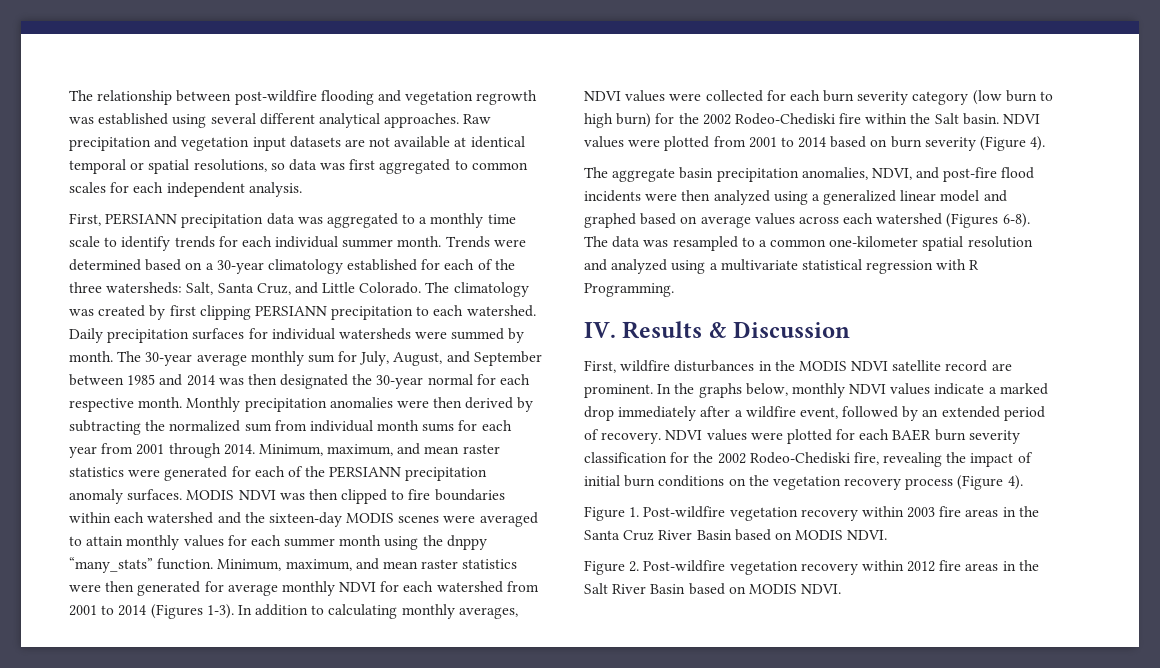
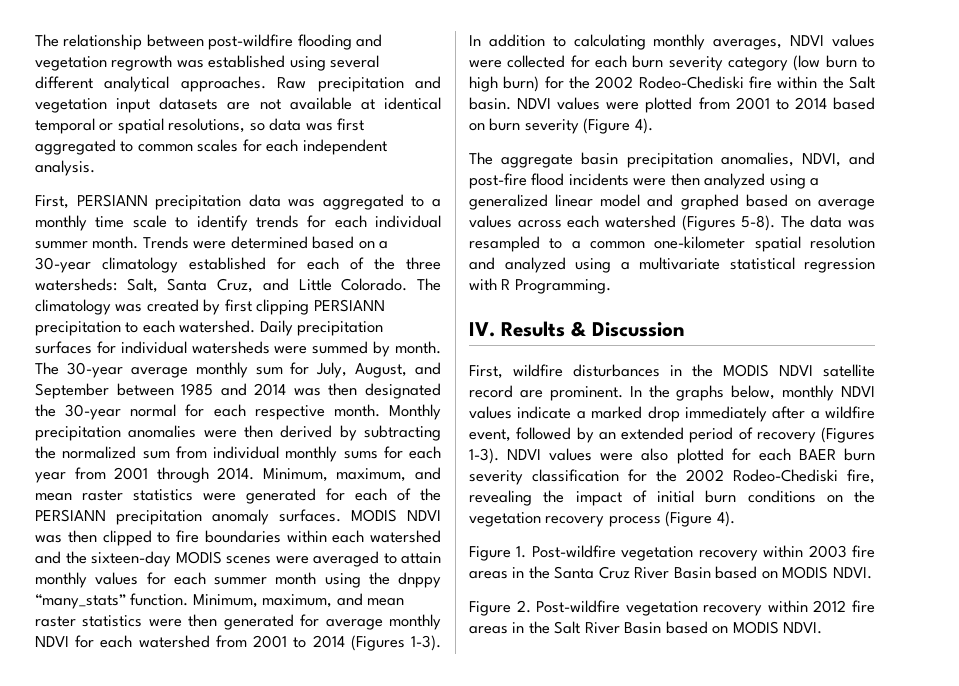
[377,420,420,431] month -> [285,446,338,462] monthly
[1002,213,1030,228] 6-8). -> [741,215,776,231] 5-8).
[601,429,783,444] recovery. NDVI values were -> [756,427,875,443] [469,448,669,464] recovery (Figures 1-3). NDVI values were also

